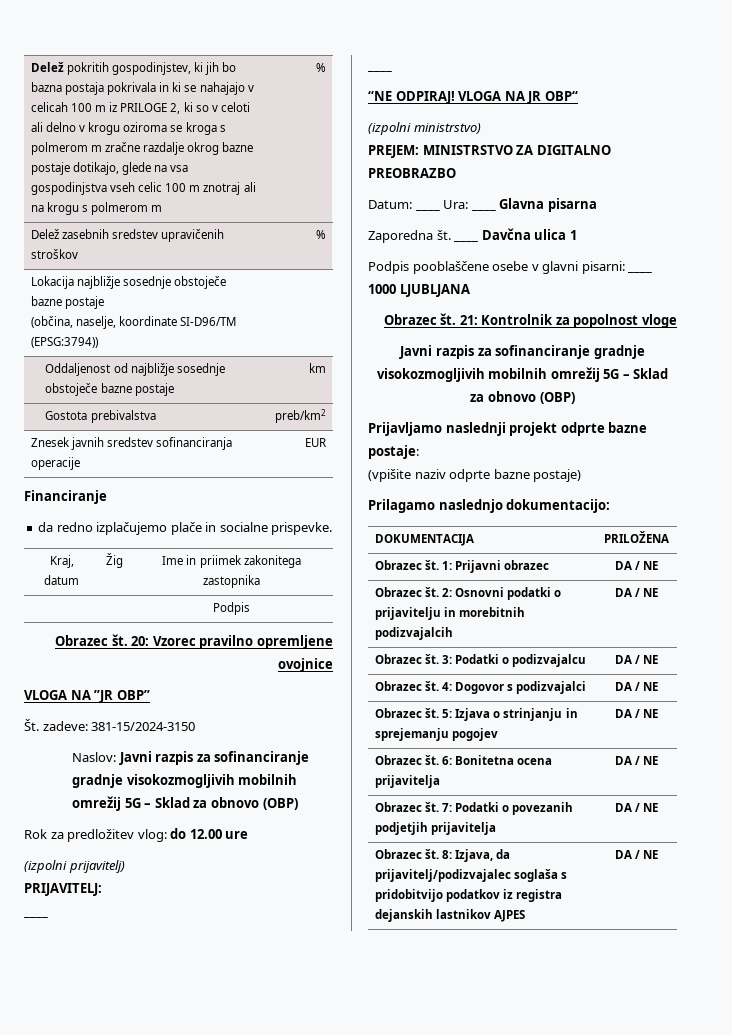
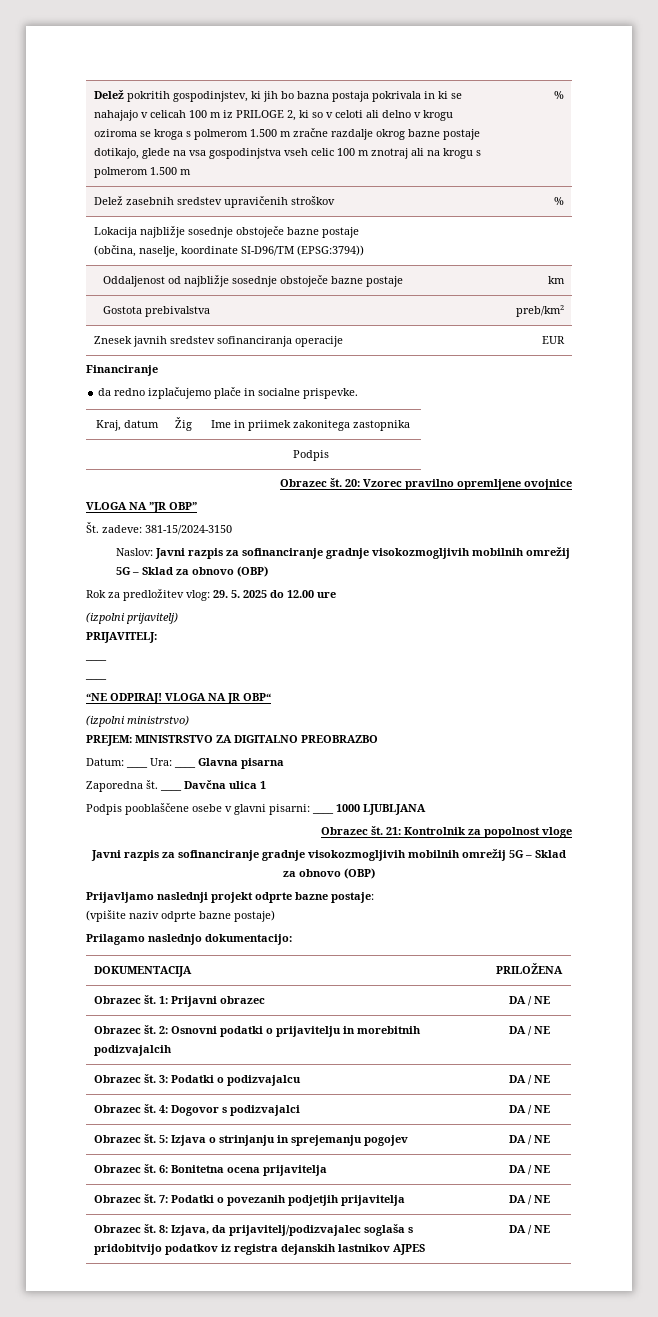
(88, 148) none -> [250,129,278,137] 1.500
(149, 208) none -> [150,167,178,175] 1.500
(167, 835) none -> [213,590,267,598] 29. 5. 2025

